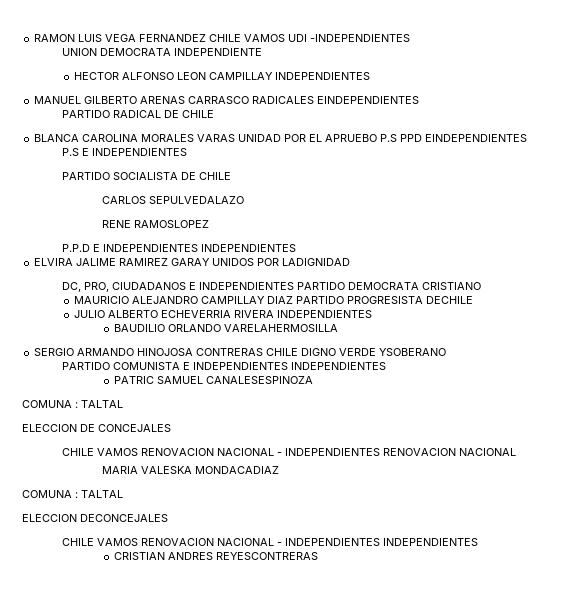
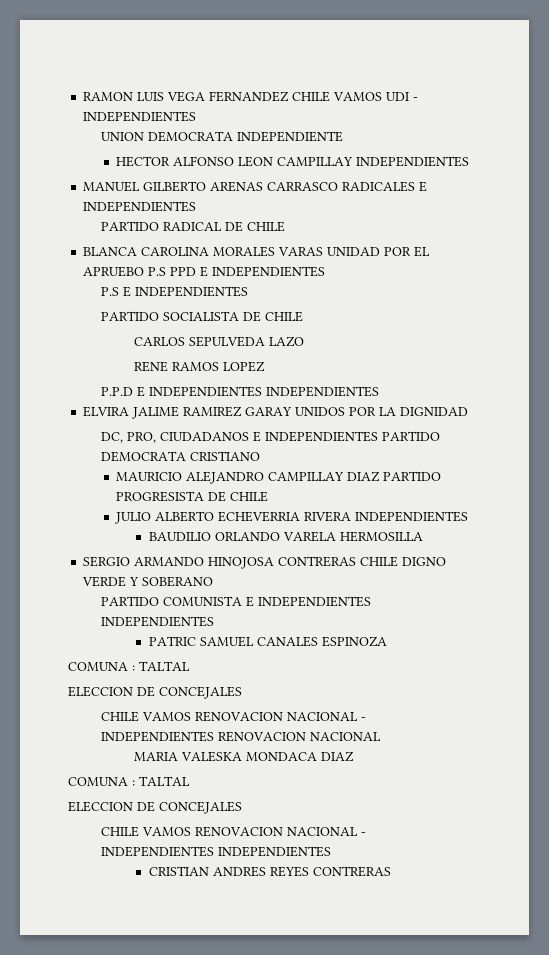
[310,34,411,42] -INDEPENDIENTES -> [413,97,419,101] [83,111,197,122] - INDEPENDIENTES
[317,96,420,104] EINDEPENDIENTES -> [419,181,428,192] [83,201,197,212] E INDEPENDIENTES
[425,134,528,142] EINDEPENDIENTES -> [200,266,326,277] E INDEPENDIENTES
[148,196,244,204] SEPULVEDALAZO -> [188,336,304,347] SEPULVEDA LAZO
[133,220,209,228] RAMOSLOPEZ -> [171,361,265,372] RAMOS LOPEZ
[282,258,351,266] LADIGNIDAD -> [379,407,469,416] LA DIGNIDAD
[426,296,474,304] DECHILE -> [208,491,269,502] DE CHILE
[223,324,338,332] VARELAHERMOSILLA -> [282,531,423,542] VARELA HERMOSILLA
[379,348,447,356] YSOBERANO -> [129,576,214,587] Y SOBERANO
[205,376,313,384] CANALESESPINOZA -> [256,636,387,647] CANALES ESPINOZA
[194,466,279,474] [22,490,123,498] [22,514,168,522] MONDACADIAZ // COMUNA : TALTAL // ELECCION DECONCEJALES -> [245,751,354,762] [68,776,190,786] [68,801,242,814] MONDACA DIAZ // COMUNA : TALTAL // ELECCION DE CONCEJALES
[215,552,318,560] REYESCONTRERAS -> [269,866,391,877] REYES CONTRERAS

